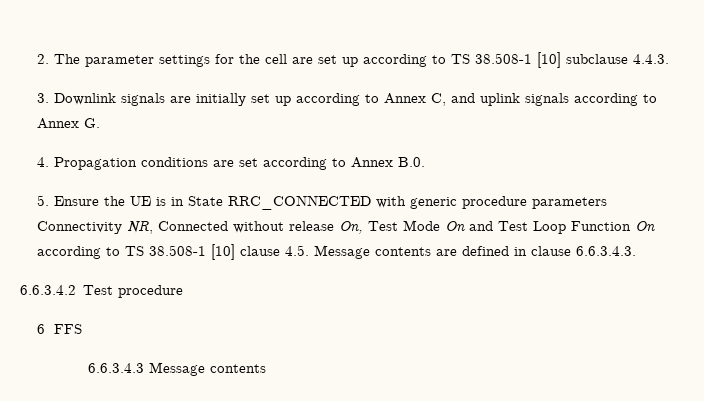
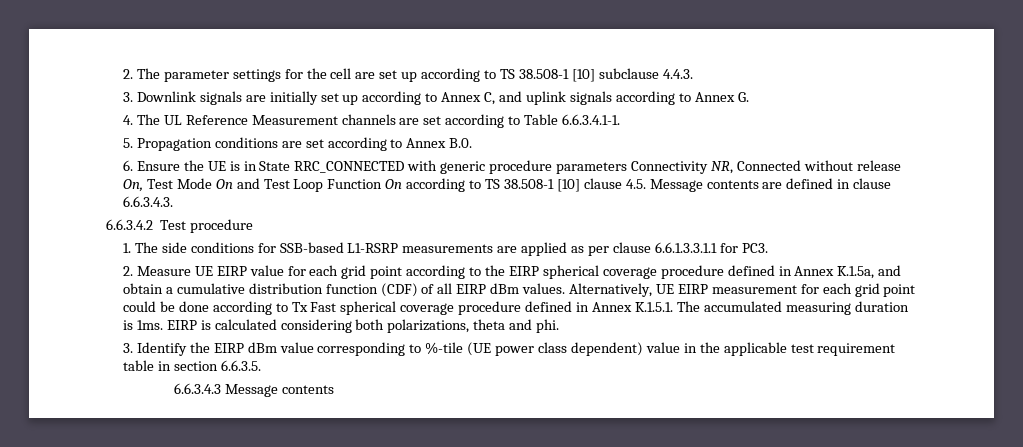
(50, 162) none -> [136,114,621,128] [122,138,133,148] The UL Reference Measurement channels are set according to Table 6.6.3.4.1-1. // 5.
[37,195,50,206] 5. -> [122,160,133,171] 6.
[37,324,83,334] 6 FFS -> [122,242,768,256] [122,265,902,279] [122,283,916,297] [122,301,909,315] [122,319,560,333] [122,342,896,356] [122,360,261,371] 1. The side conditions for SSB-based L1-RSRP measurements are applied as per clause 6.6.1.3.3.1.1 for PC3. // 2. Measure UE EIRP value for each grid point according to the EIRP spherical coverage procedure defined in Annex K.1.5a, and obtain a cumulative distribution function (CDF) of all EIRP dBm values. Alternatively, UE EIRP measurement for each grid point could be done according to Tx Fast spherical coverage procedure defined in Annex K.1.5.1. The accumulated measuring duration is 1ms. EIRP is calculated considering both polarizations, theta and phi. // 3. Identify the EIRP dBm value corresponding to %-tile (UE power class dependent) value in the applicable test requirement table in section 6.6.3.5.

